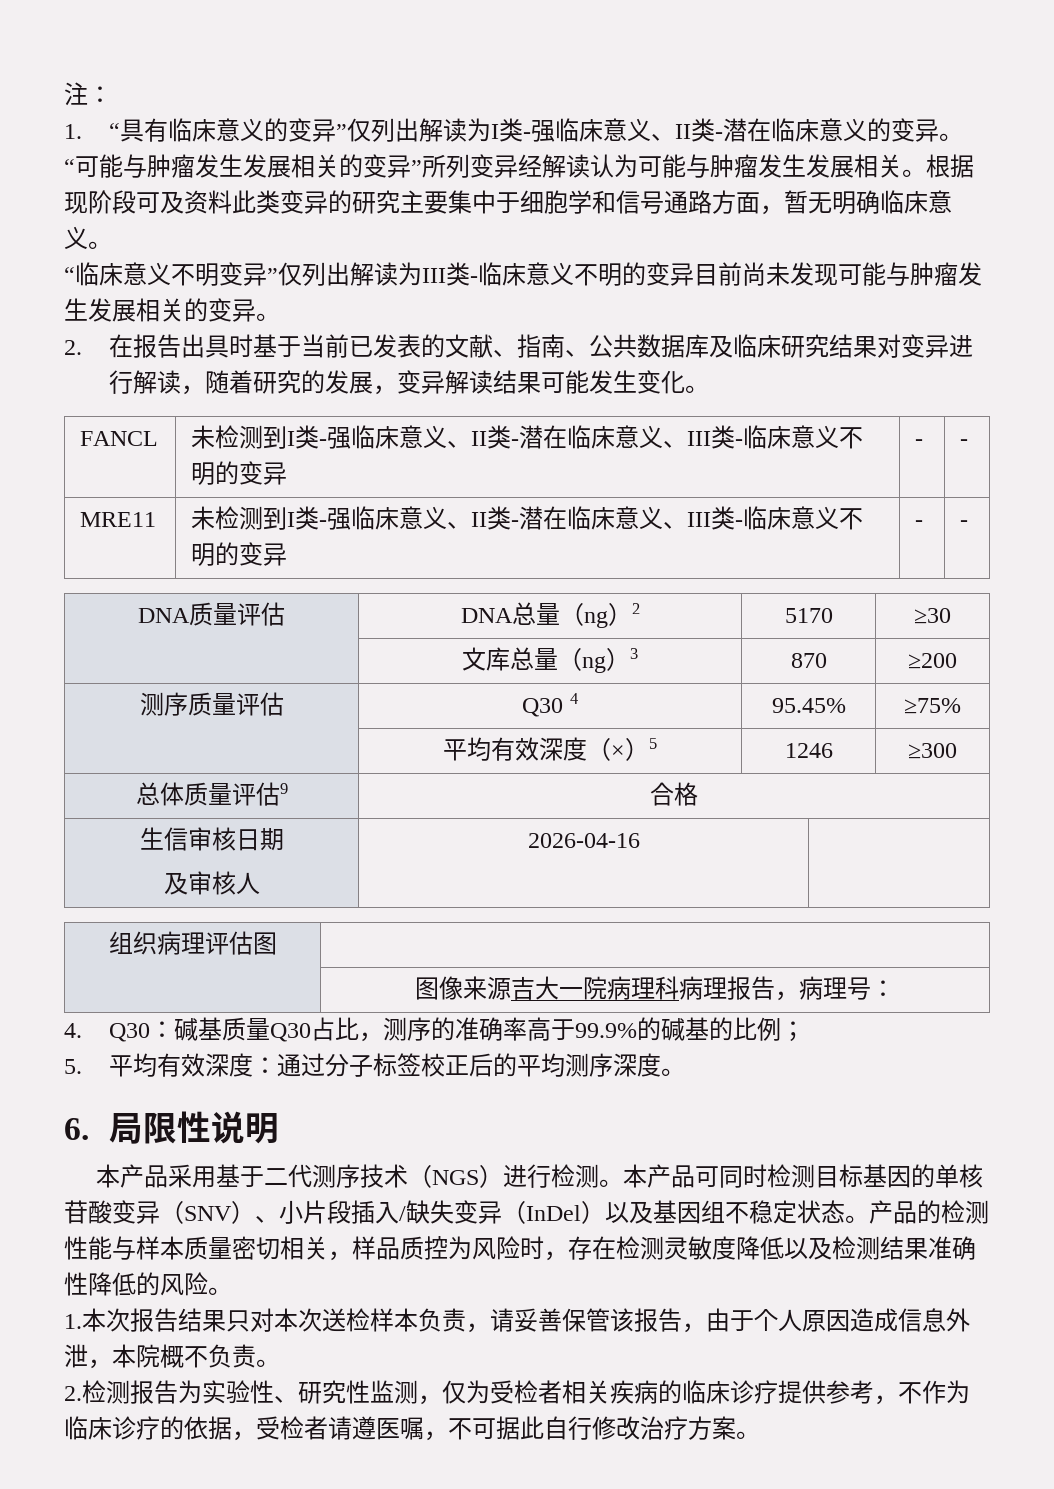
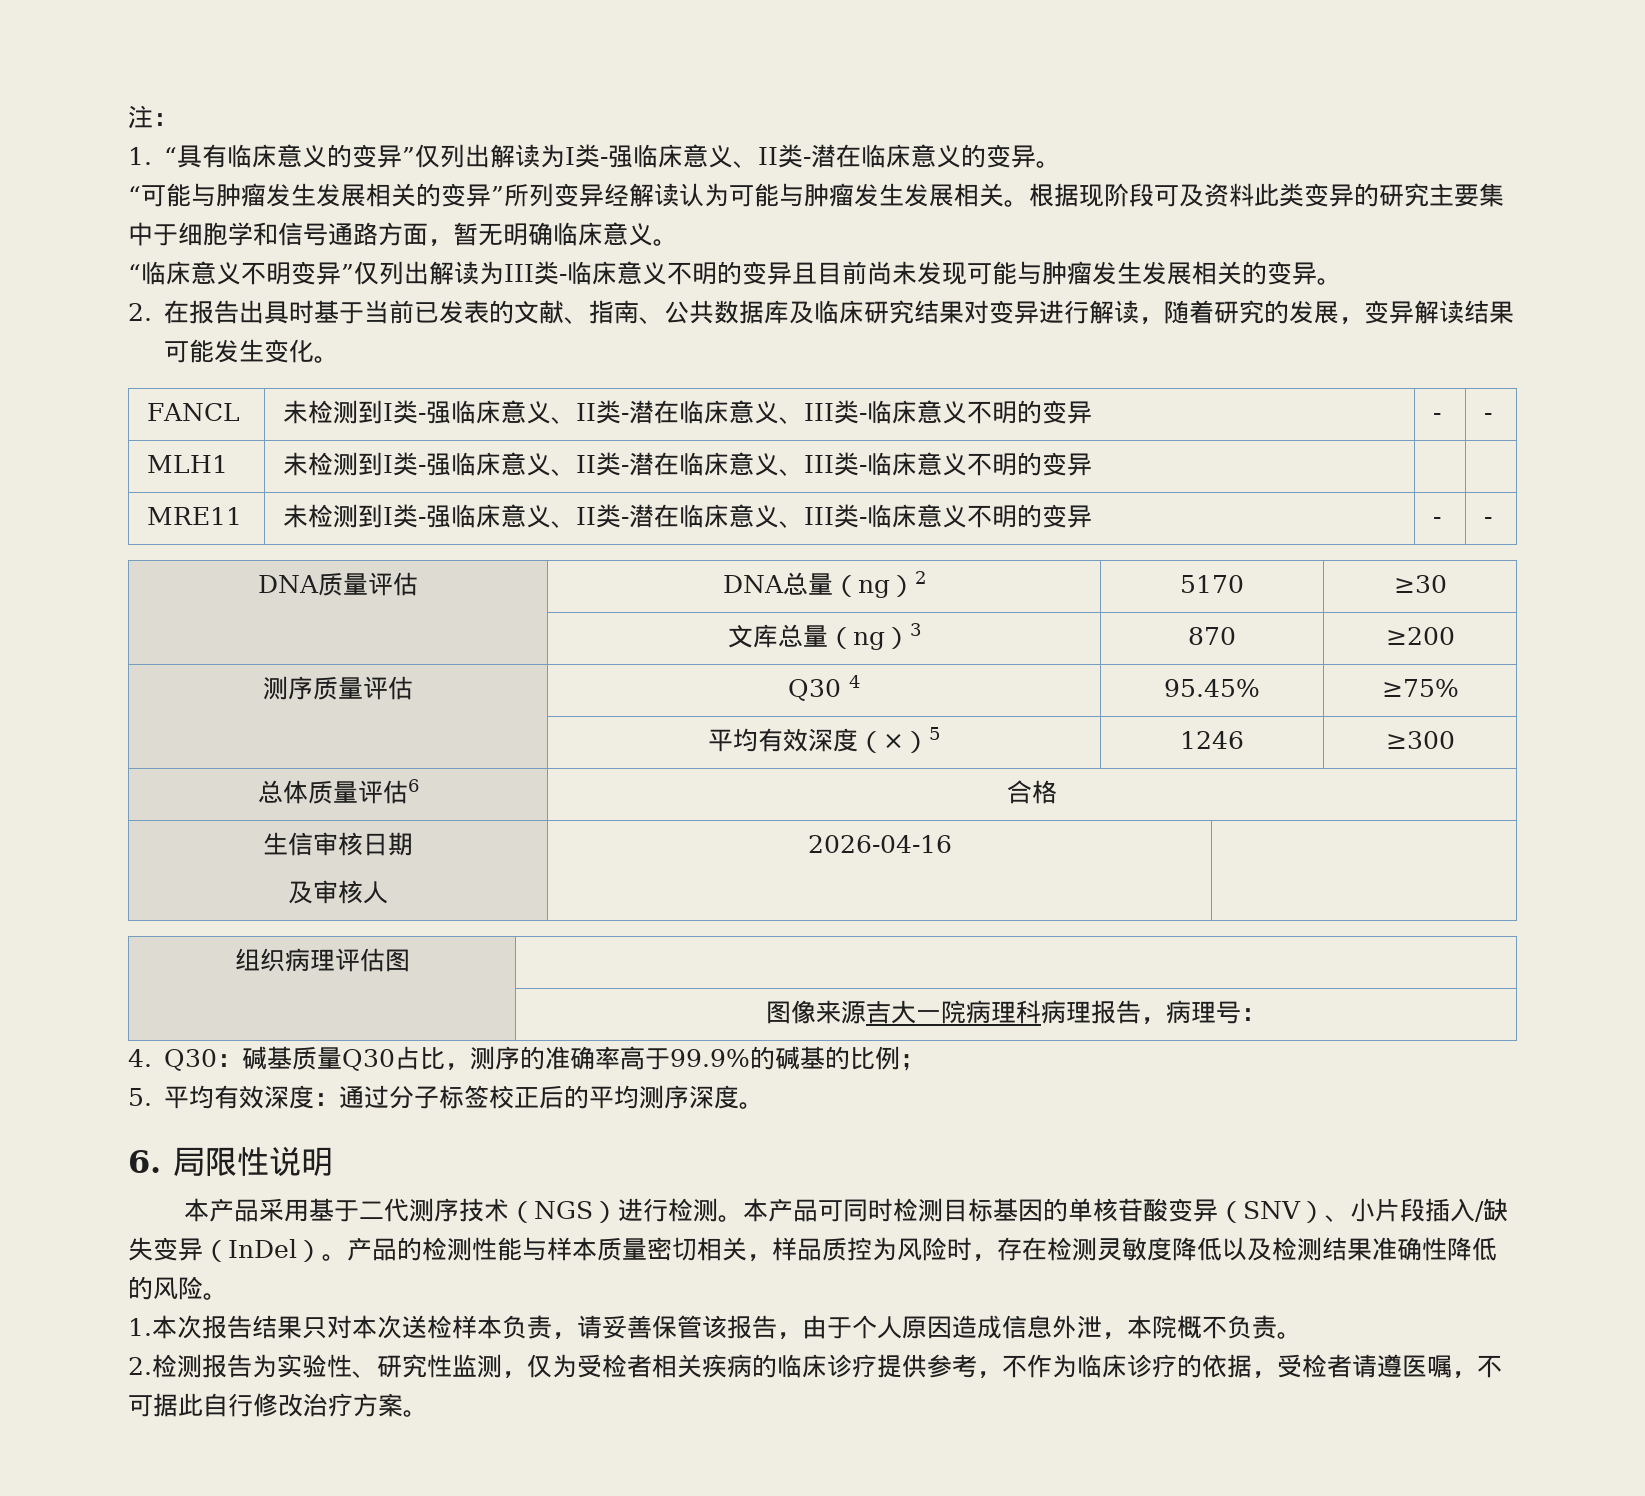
(694, 274) none -> [792,262,817,284] 且
(969, 442) none -> [146,455,228,473] [282,452,1092,476] // MLH1 | 未检测到I类-强临床意义、II类-潜在临床意义、III类-临床意义不明的变异 | |
[279,783,288,794] 9 -> [407,779,419,792] 6
[605,1200,845,1224] 以及基因组不稳定状态 -> (322, 1251) none

